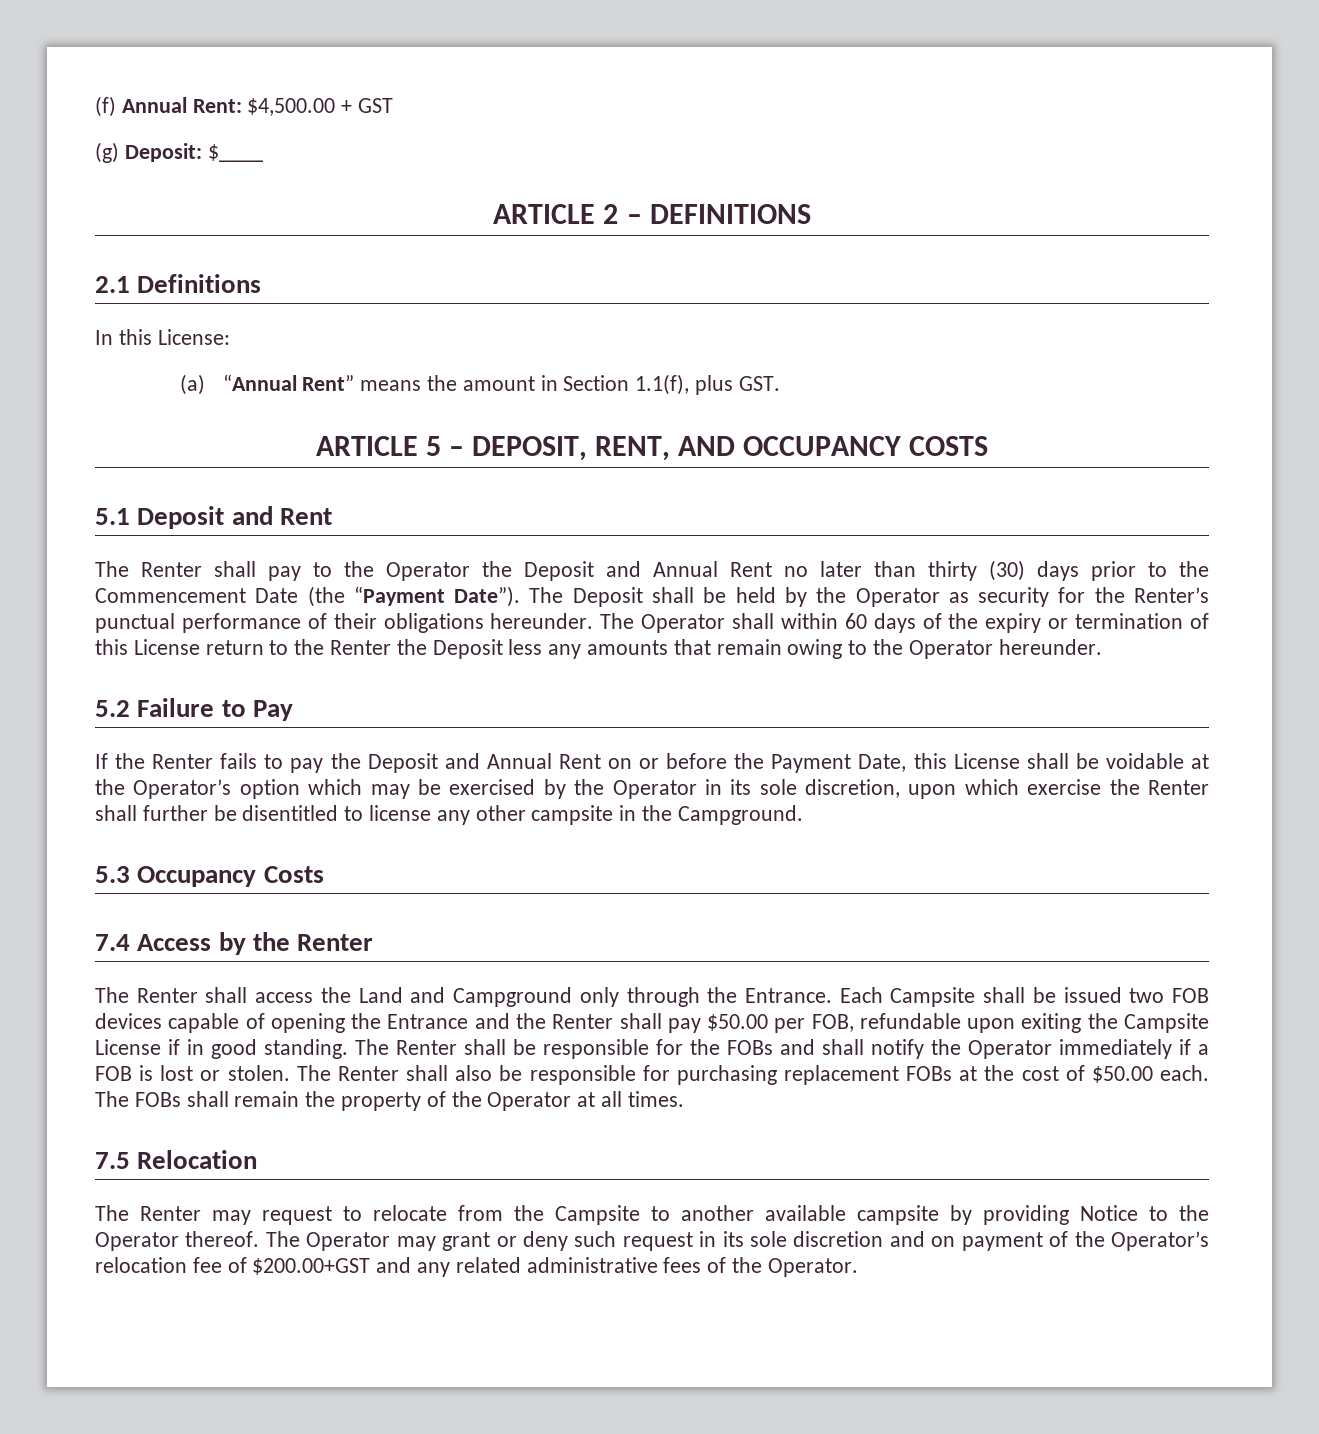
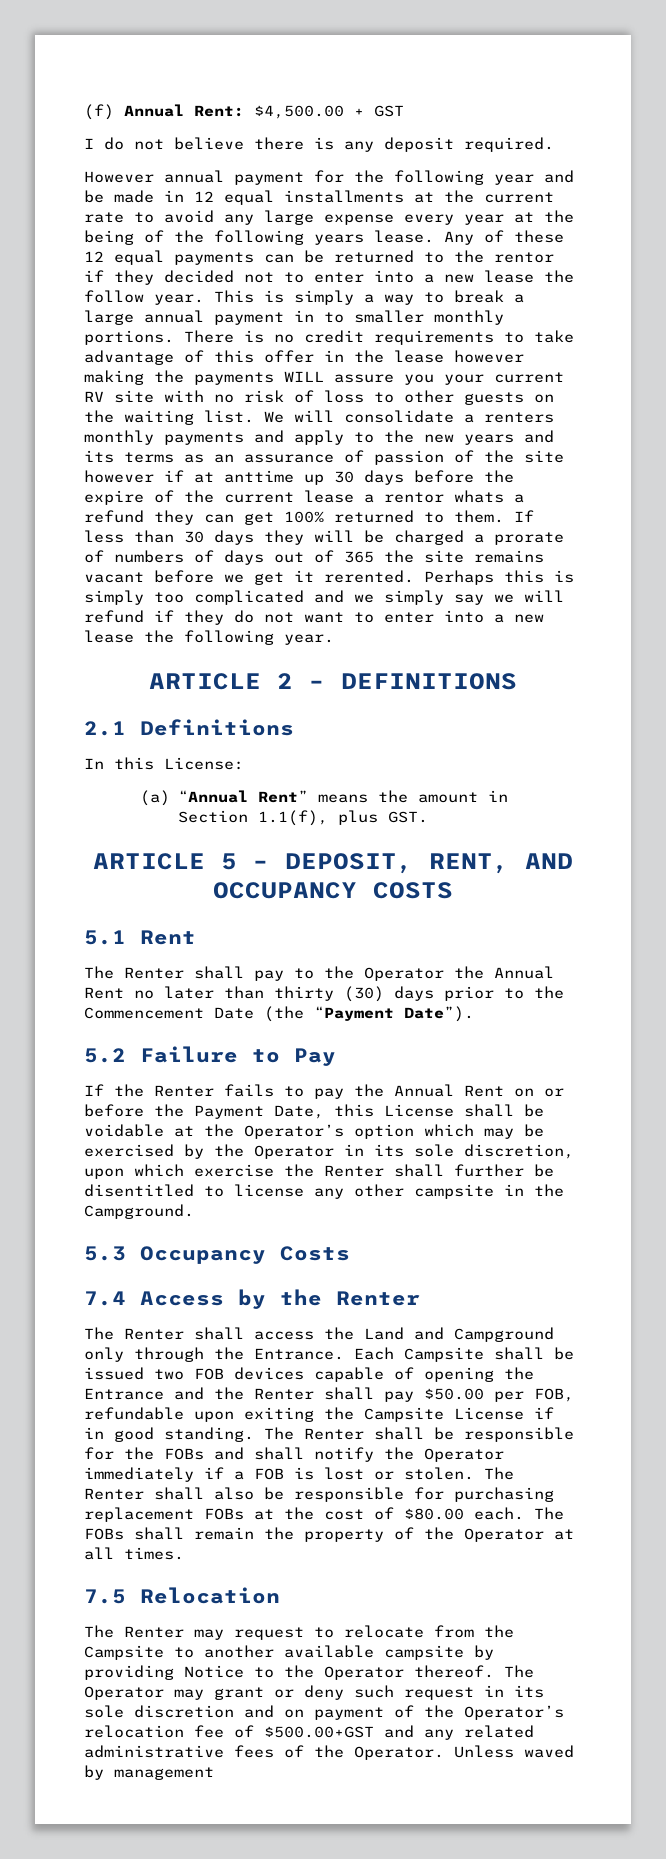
[95,142,263,163] (g) Deposit: $____ -> [84,137,554,152] [84,170,574,185] [84,190,554,205] [84,210,574,225] [84,230,564,245] [84,250,554,265] [84,270,574,285] [84,290,524,305] [84,310,504,325] [84,330,574,345] [84,350,524,365] [84,370,564,385] [84,390,554,405] [84,410,554,425] [84,430,554,445] [84,450,564,465] [84,470,514,485] [84,490,524,505] [84,510,534,525] [84,530,564,545] [84,550,544,565] [84,570,574,585] [84,590,564,605] [84,610,544,625] [84,630,334,645] I do not believe there is any deposit required. // However annual payment for the following year and be made in 12 equal installments at the current rate to avoid any large expense every year at the being of the following years lease. Any of these 12 equal payments can be returned to the rentor if they decided not to enter into a new lease the follow year. This is simply a way to break a large annual payment in to smaller monthly portions. There is no credit requirements to take advantage of this offer in the lease however making the payments WILL assure you your current RV site with no risk of loss to other guests on the waiting list. We will consolidate a renters monthly payments and apply to the new years and its terms as an assurance of passion of the site however if at anttime up 30 days before the expire of the current lease a rentor whats a refund they can get 100% returned to them. If less than 30 days they will be charged a prorate of numbers of days out of 365 the site remains vacant before we get it rerented. Perhaps this is simply too complicated and we simply say we will refund if they do not want to enter into a new lease the following year.
[137,506,273,529] Deposit and -> (126, 937) none
[524,561,641,581] Deposit and -> (484, 972) none
[529,587,1209,607] [95,613,1209,633] [95,639,1102,659] The Deposit shall be held by the Operator as security for the Renter’s punctual performance of their obligations hereunder. The Operator shall within 60 days of the expiry or termination of this License return to the Renter the Deposit less any amounts that remain owing to the Operator hereunder. -> (474, 1014) none
[367,753,480,773] Deposit and -> (384, 1090) none
[1091,1066,1153,1083] $50.00 -> [404,1508,464,1520] $80.00
[252,1258,371,1275] $200.00+GST -> [264,1726,374,1738] $500.00+GST
(858, 1267) none -> [454,1745,574,1758] [84,1765,214,1780] Unless waved by management

